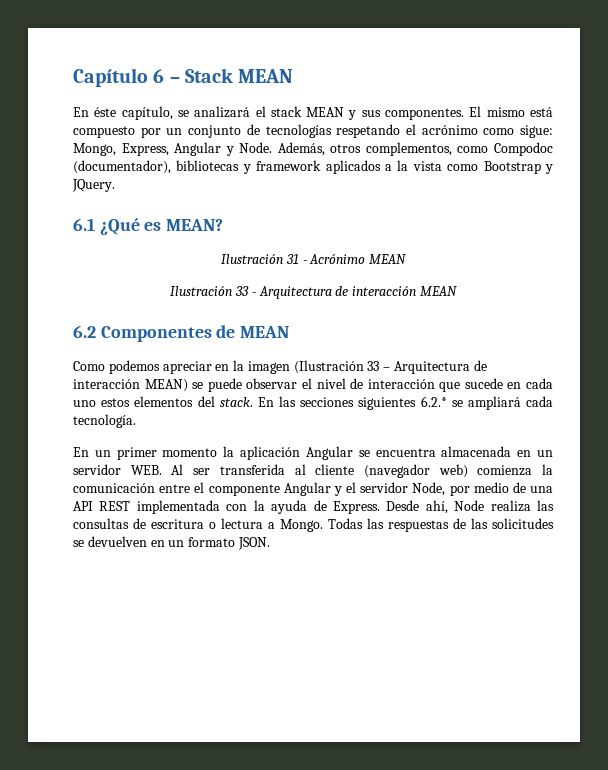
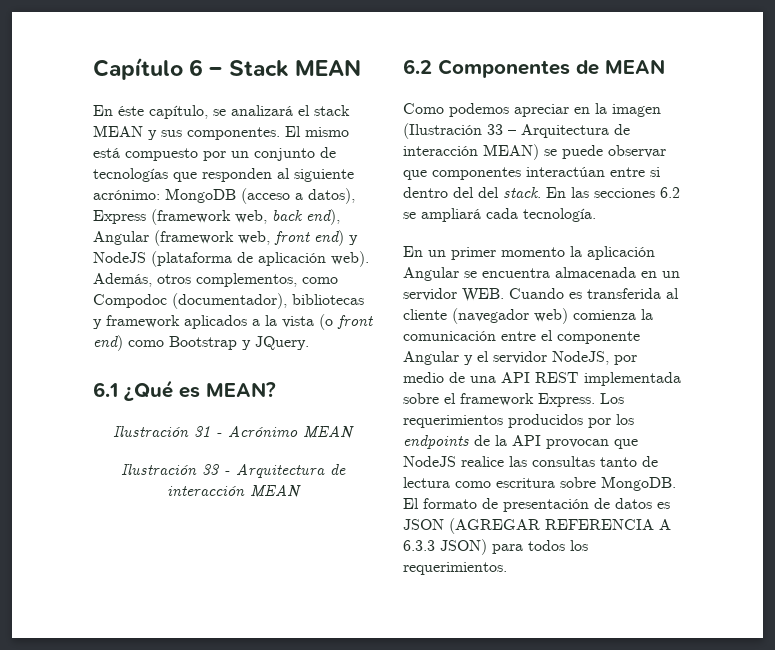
[336,124,553,138] [73,142,273,156] respetando el acrónimo como sigue: Mongo, Express, Angular y Node. -> [173,168,354,182] [93,188,355,204] [93,209,340,225] [93,230,358,246] [93,251,369,267] que responden al siguiente acrónimo: MongoDB (acceso a datos), Express (framework web, back end), Angular (framework web, front end) y NodeJS (plataforma de aplicación web).
(442, 166) none -> [319,314,373,330] [93,335,123,351] (o front end)
[301,378,553,392] [73,396,194,407] el nivel de interacción que sucede en cada uno estos elementos -> [403,167,660,180] [403,187,474,198] que componentes interactúan entre si dentro del
[358,396,447,410] siguientes 6.2.* -> [660,187,680,198] 6.2
[171,464,211,475] Al ser -> [509,288,582,299] Cuando es
[412,482,446,496] Node, -> [552,351,609,365] NodeJS,
[226,500,554,514] [73,518,554,532] [73,536,270,550] con la ayuda de Express. Desde ahí, Node realiza las consultas de escritura o lectura a Mongo. Todas las respuestas de las solicitudes se devuelven en un formato JSON. -> [403,393,624,407] [403,414,634,428] [403,435,638,449] [403,456,658,467] [403,476,676,491] [403,498,670,512] [403,518,671,534] [403,539,588,555] [403,562,507,575] sobre el framework Express. Los requerimientos producidos por los endpoints de la API provocan que NodeJS realice las consultas tanto de lectura como escritura sobre MongoDB. El formato de presentación de datos es JSON (AGREGAR REFERENCIA A 6.3.3 JSON) para todos los requerimientos.

